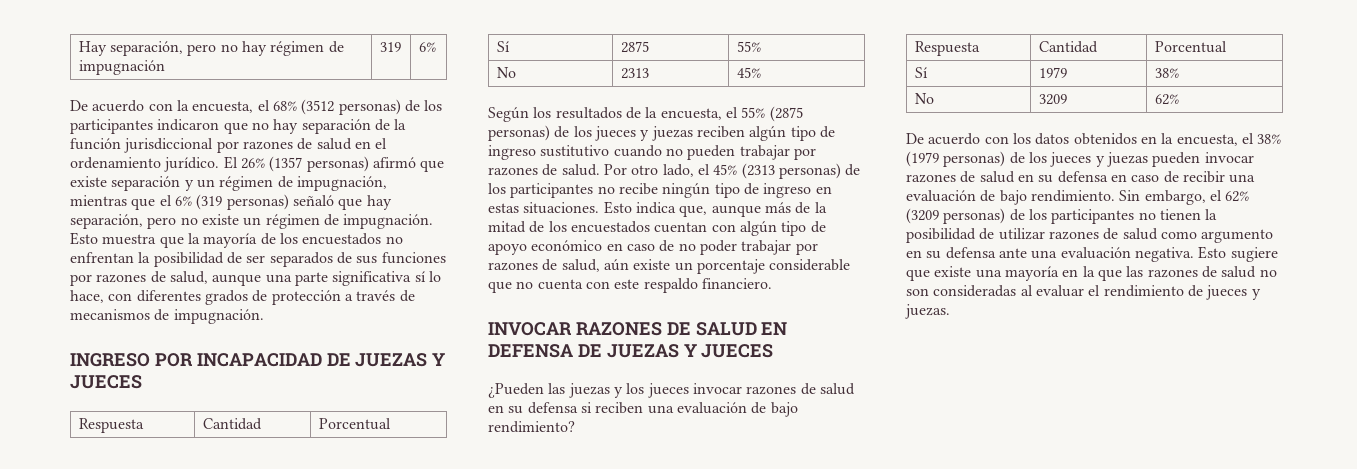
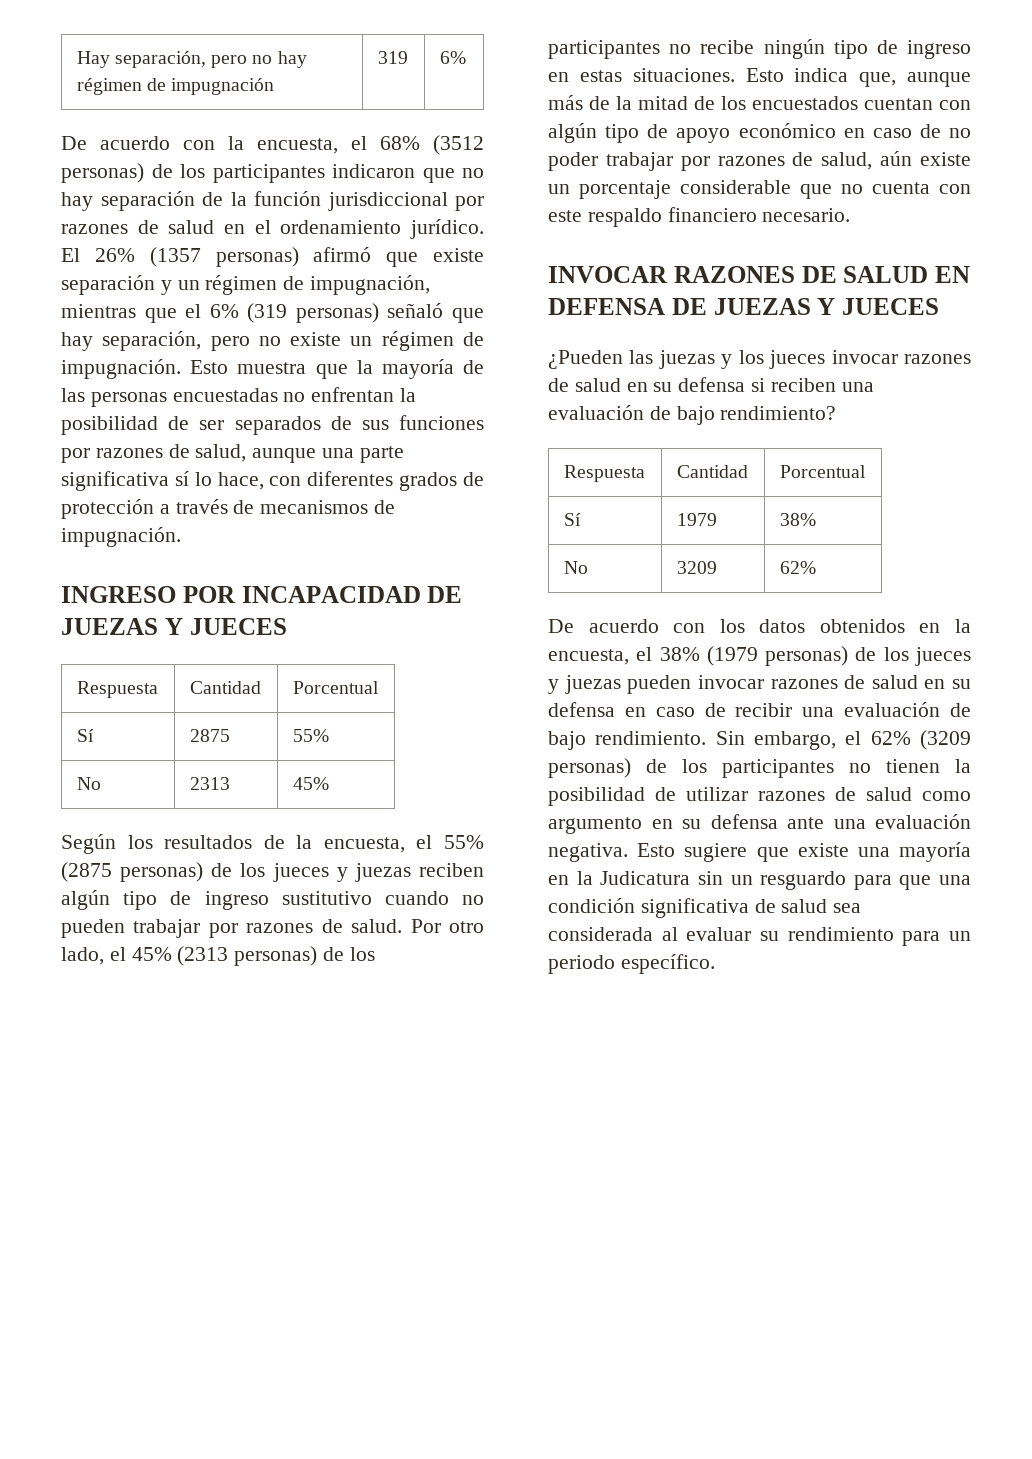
[279,233,382,245] los encuestados -> [61,388,278,407] las personas encuestadas
[701,278,772,289] financiero. -> [667,207,851,222] financiero necesario.
[1097,266,1277,281] [906,285,1261,300] [905,304,950,319] que las razones de salud no son consideradas al evaluar el rendimiento de jueces y juezas. -> [600,871,971,890] [548,898,862,918] [548,927,971,946] [548,954,715,974] Judicatura sin un resguardo para que una condición significativa de salud sea considerada al evaluar su rendimiento para un periodo específico.

